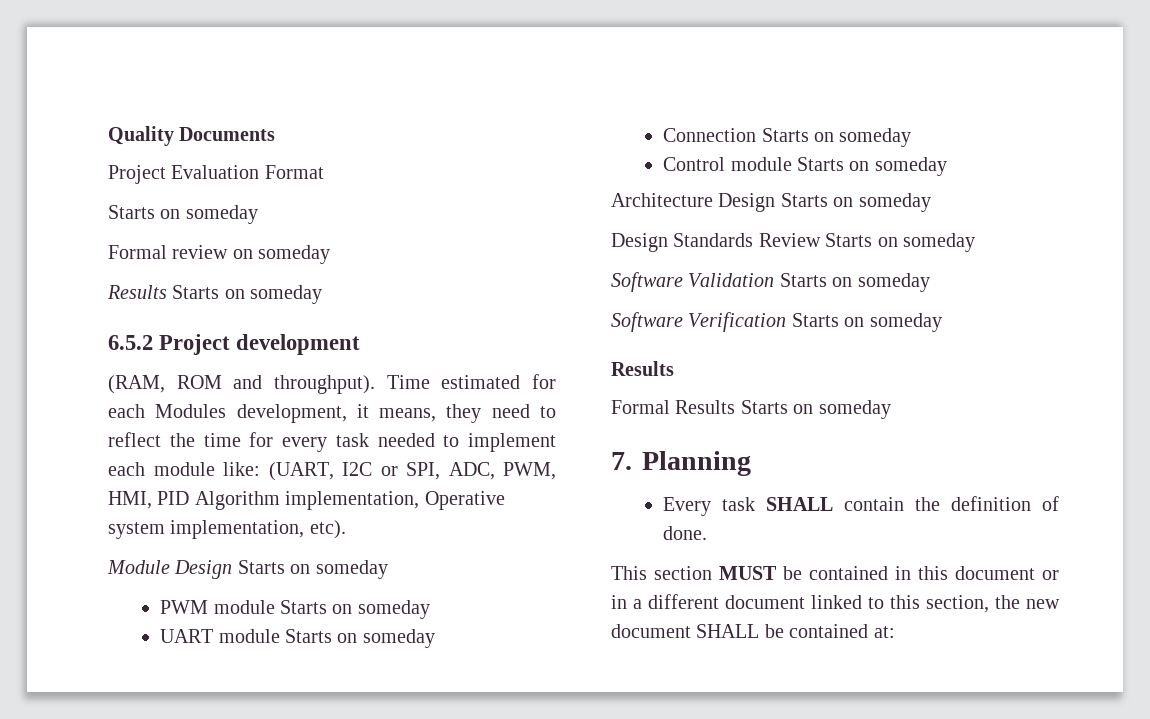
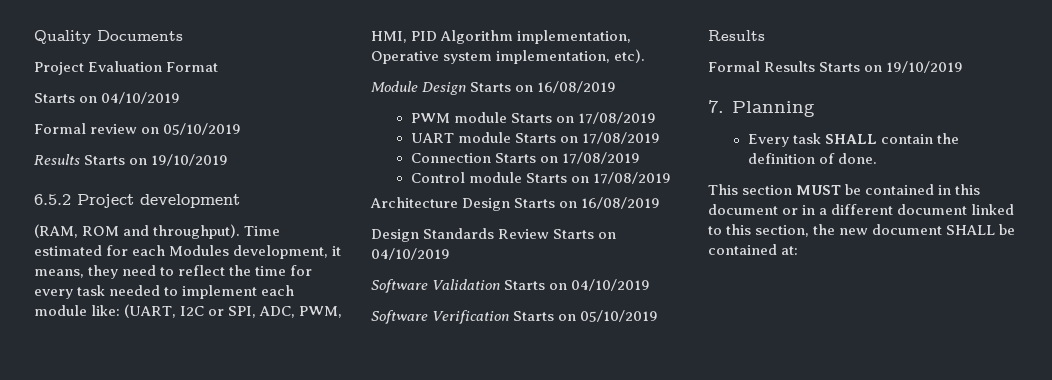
[185,205,258,224] someday -> [101,92,181,104] 04/10/2019
[258,245,331,264] [107,285,323,304] someday // Results Starts on someday -> [163,123,242,135] [34,154,229,166] 05/10/2019 // Results Starts on 19/10/2019
[315,560,388,579] someday -> [537,81,617,93] 16/08/2019
[357,600,430,619] someday -> [577,112,656,124] 17/08/2019
[362,629,435,648] someday -> [581,132,660,144] 17/08/2019
[839,128,912,147] someday -> [561,152,640,164] 17/08/2019
[874,157,947,176] someday -> [592,172,671,184] 17/08/2019
[858,193,931,212] someday -> [581,197,661,209] 16/08/2019
[903,233,975,252] someday -> [371,248,450,260] 04/10/2019
[857,273,930,292] someday -> [571,279,651,291] 04/10/2019
[869,313,942,332] someday -> [580,310,659,322] 05/10/2019
[818,400,891,419] someday -> [886,61,964,73] 19/10/2019

